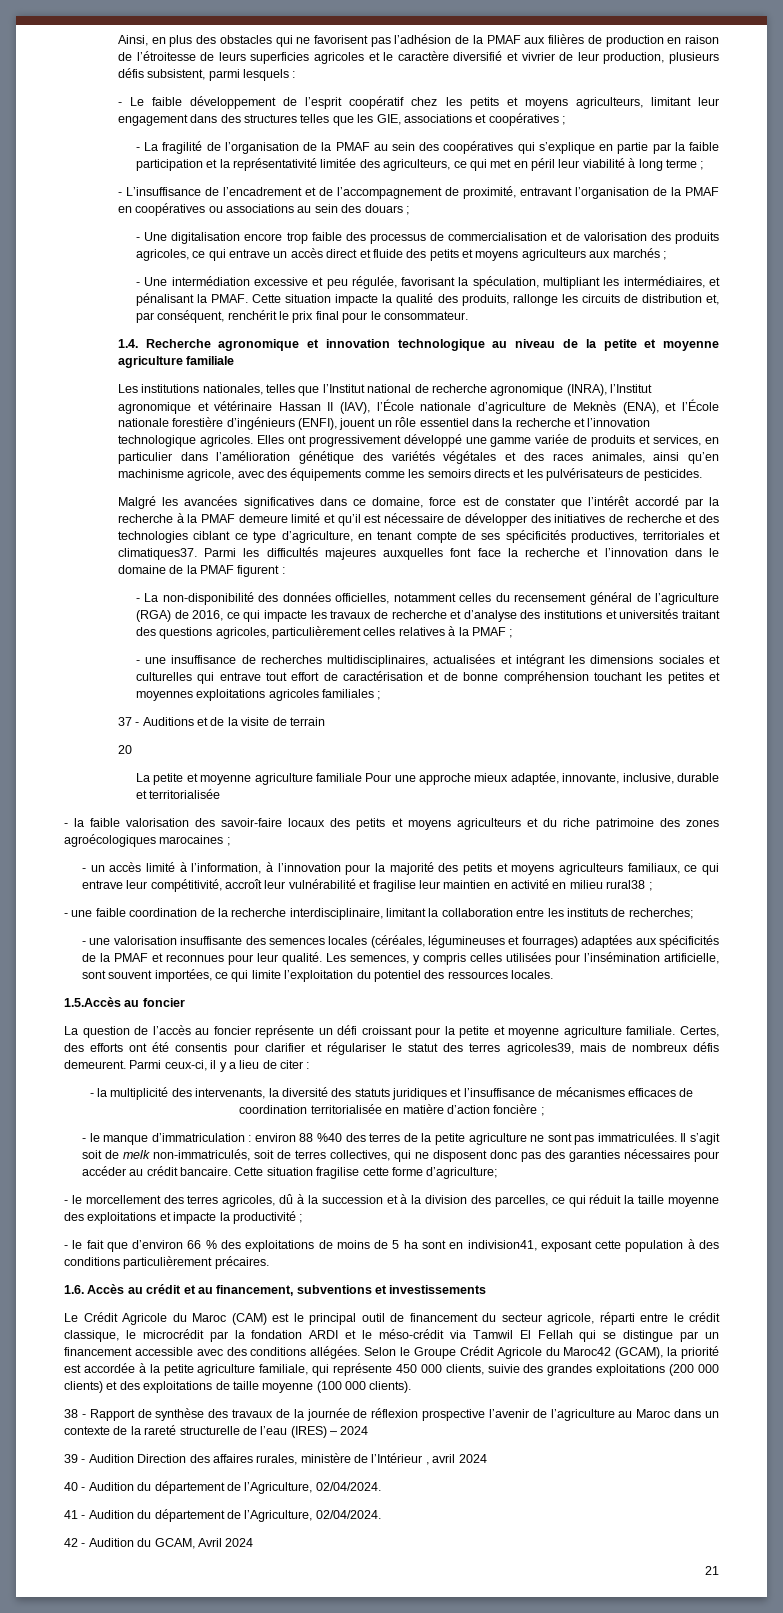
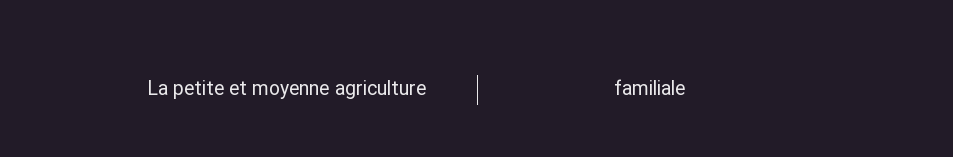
[117,34,719,47] [117,51,719,64] [117,68,296,81] [117,96,719,109] [117,113,566,126] [135,141,720,154] [135,158,704,171] [117,186,720,199] [117,203,409,216] [135,232,719,244] [135,248,666,261] [135,276,720,289] [135,293,719,306] [135,310,468,323] [117,339,719,351] [117,356,235,368] [117,384,653,396] [117,399,719,414] [117,417,651,430] [117,434,720,447] [117,451,719,464] [117,468,702,481] [117,496,719,509] [117,513,719,526] [117,530,720,543] [117,547,719,560] [117,565,285,577] [135,592,719,605] [135,609,720,622] [135,626,513,639] [135,654,720,667] [135,671,721,684] [135,689,381,701] [117,717,325,726] [117,745,132,754] Ainsi, en plus des obstacles qui ne favorisent pas l’adhésion de la PMAF aux filières de production en raison de l’étroitesse de leurs superficies agricoles et le caractère diversifié et vivrier de leur production, plusieurs défis subsistent, parmi lesquels : // - Le faible développement de l’esprit coopératif chez les petits et moyens agriculteurs, limitant leur engagement dans des structures telles que les GIE, associations et coopératives ; // - La fragilité de l’organisation de la PMAF au sein des coopératives qui s’explique en partie par la faible participation et la représentativité limitée des agriculteurs, ce qui met en péril leur viabilité à long terme ; // - L’insuffisance de l’encadrement et de l’accompagnement de proximité, entravant l’organisation de la PMAF en coopératives ou associations au sein des douars ; // - Une digitalisation encore trop faible des processus de commercialisation et de valorisation des produits agricoles, ce qui entrave un accès direct et fluide des petits et moyens agriculteurs aux marchés ; // - Une intermédiation excessive et peu régulée, favorisant la spéculation, multipliant les intermédiaires, et pénalisant la PMAF. Cette situation impacte la qualité des produits, rallonge les circuits de distribution et, par conséquent, renchérit le prix final pour le consommateur. // 1.4. Recherche agronomique et innovation technologique au niveau de la petite et moyenne agriculture familiale // Les institutions nationales, telles que l’Institut national de recherche agronomique (INRA), l’Institut agronomique et vétérinaire Hassan II (IAV), l’École nationale d’agriculture de Meknès (ENA), et l’École nationale forestière d’ingénieurs (ENFI), jouent un rôle essentiel dans la recherche et l’innovation technologique agricoles. Elles ont progressivement développé une gamme variée de produits et services, en particulier dans l’amélioration génétique des variétés végétales et des races animales, ainsi qu’en machinisme agricole, avec des équipements comme les semoirs directs et les pulvérisateurs de pesticides. // Malgré les avancées significatives dans ce domaine, force est de constater que l’intérêt accordé par la recherche à la PMAF demeure limité et qu’il est nécessaire de développer des initiatives de recherche et des technologies ciblant ce type d’agriculture, en tenant compte de ses spécificités productives, territoriales et climatiques37. Parmi les difficultés majeures auxquelles font face la recherche et l’innovation dans le domaine de la PMAF figurent : // - La non-disponibilité des données officielles, notamment celles du recensement général de l’agriculture (RGA) de 2016, ce qui impacte les travaux de recherche et d’analyse des institutions et universités traitant des questions agricoles, particulièrement celles relatives à la PMAF ; // - une insuffisance de recherches multidisciplinaires, actualisées et intégrant les dimensions sociales et culturelles qui entrave tout effort de caractérisation et de bonne compréhension touchant les petites et moyennes exploitations agricoles familiales ; // 37 - Auditions et de la visite de terrain // 20 // -> (146, 87) none
[365,772,719,785] [135,789,221,799] [64,818,719,830] [64,834,230,847] [81,862,720,875] [81,879,652,892] [64,908,693,920] [81,935,719,948] [81,952,719,965] [81,969,554,982] [64,997,185,1007] [64,1025,719,1038] [64,1042,720,1055] [64,1060,310,1072] [89,1087,694,1100] [239,1104,544,1116] [81,1132,720,1145] [81,1149,719,1162] [81,1166,498,1179] [64,1194,719,1207] [64,1211,303,1224] [64,1239,720,1252] [64,1256,269,1269] [64,1284,487,1296] [64,1312,720,1325] [64,1329,720,1342] [64,1346,720,1359] [64,1363,719,1376] [64,1381,412,1393] [64,1408,720,1421] [64,1425,369,1438] [64,1453,487,1465] [64,1481,381,1494] [64,1509,381,1522] [64,1538,254,1549] [705,1566,719,1575] Pour une approche mieux adaptée, innovante, inclusive, durable et territorialisée // - la faible valorisation des savoir-faire locaux des petits et moyens agriculteurs et du riche patrimoine des zones agroécologiques marocaines ; // - un accès limité à l’information, à l’innovation pour la majorité des petits et moyens agriculteurs familiaux, ce qui entrave leur compétitivité, accroît leur vulnérabilité et fragilise leur maintien en activité en milieu rural38 ; // - une faible coordination de la recherche interdisciplinaire, limitant la collaboration entre les instituts de recherches; // - une valorisation insuffisante des semences locales (céréales, légumineuses et fourrages) adaptées aux spécificités de la PMAF et reconnues pour leur qualité. Les semences, y compris celles utilisées pour l’insémination artificielle, sont souvent importées, ce qui limite l’exploitation du potentiel des ressources locales. // 1.5.Accès au foncier // La question de l’accès au foncier représente un défi croissant pour la petite et moyenne agriculture familiale. Certes, des efforts ont été consentis pour clarifier et régulariser le statut des terres agricoles39, mais de nombreux défis demeurent. Parmi ceux-ci, il y a lieu de citer : // - la multiplicité des intervenants, la diversité des statuts juridiques et l’insuffisance de mécanismes efficaces de coordination territorialisée en matière d’action foncière ; // - le manque d’immatriculation : environ 88 %40 des terres de la petite agriculture ne sont pas immatriculées. Il s’agit soit de melk non-immatriculés, soit de terres collectives, qui ne disposent donc pas des garanties nécessaires pour accéder au crédit bancaire. Cette situation fragilise cette forme d’agriculture; // - le morcellement des terres agricoles, dû à la succession et à la division des parcelles, ce qui réduit la taille moyenne des exploitations et impacte la productivité ; // - le fait que d’environ 66 % des exploitations de moins de 5 ha sont en indivision41, exposant cette population à des conditions particulièrement précaires. // 1.6. Accès au crédit et au financement, subventions et investissements // Le Crédit Agricole du Maroc (CAM) est le principal outil de financement du secteur agricole, réparti entre le crédit classique, le microcrédit par la fondation ARDI et le méso-crédit via Tamwil El Fellah qui se distingue par un financement accessible avec des conditions allégées. Selon le Groupe Crédit Agricole du Maroc42 (GCAM), la priorité est accordée à la petite agriculture familiale, qui représente 450 000 clients, suivie des grandes exploitations (200 000 clients) et des exploitations de taille moyenne (100 000 clients). // 38 - Rapport de synthèse des travaux de la journée de réflexion prospective l’avenir de l’agriculture au Maroc dans un contexte de la rareté structurelle de l’eau (IRES) – 2024 // 39 - Audition Direction des affaires rurales, ministère de l’Intérieur , avril 2024 // 40 - Audition du département de l’Agriculture, 02/04/2024. // 41 - Audition du département de l’Agriculture, 02/04/2024. // 42 - Audition du GCAM, Avril 2024 // 21 -> (685, 87) none

